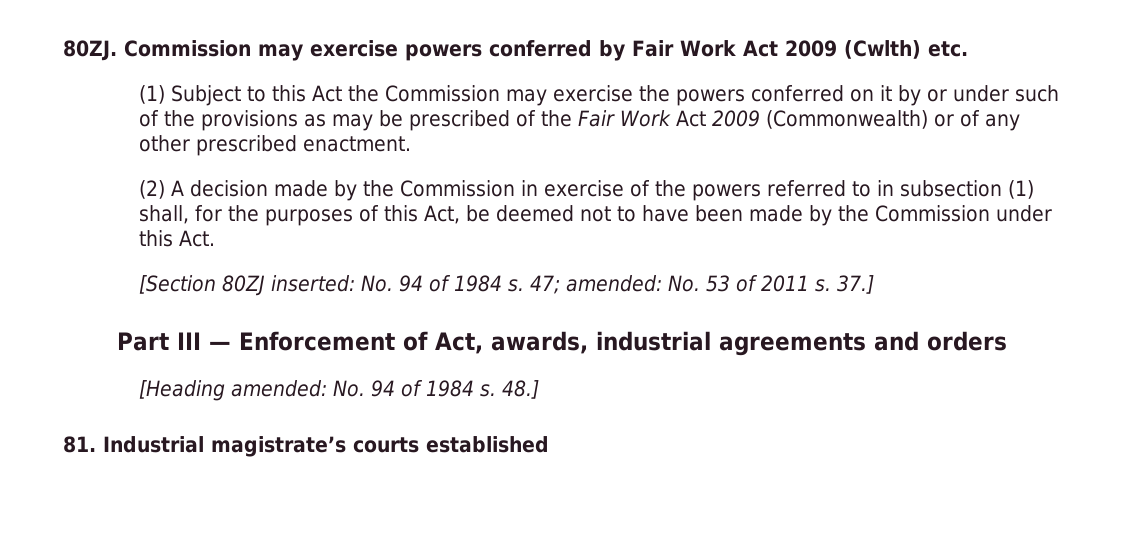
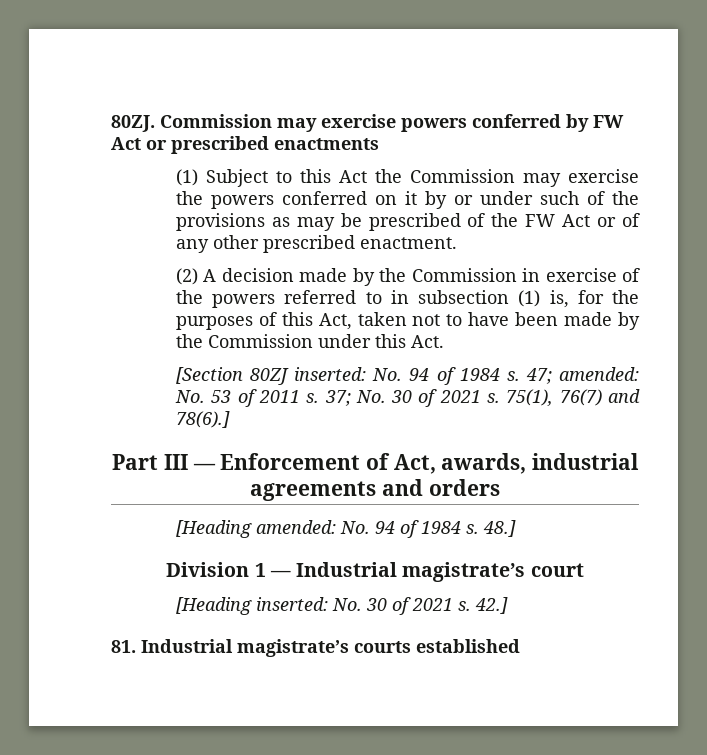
[631,40,968,59] Fair Work Act 2009 (Cwlth) etc. -> [593,115,624,128] [111,136,379,154] FW Act or prescribed enactments
[578,110,929,129] Fair Work Act 2009 (Commonwealth) -> [525,214,591,227] FW Act
[139,205,190,224] shall, -> [549,290,569,308] is,
[466,205,575,222] be deemed -> [357,312,407,326] taken
[837,275,875,294] 37.] -> [324,389,640,407] [175,411,230,428] 37; No. 30 of 2021 s. 75(1), 76(7) and 78(6).]
(540, 389) none -> [166,562,584,582] [175,597,508,615] // Division 1 — Industrial magistrate’s court // [Heading inserted: No. 30 of 2021 s. 42.]

